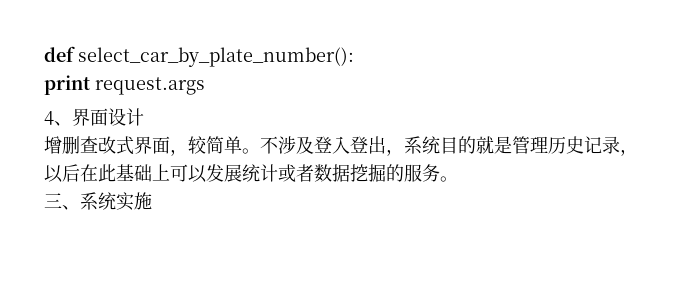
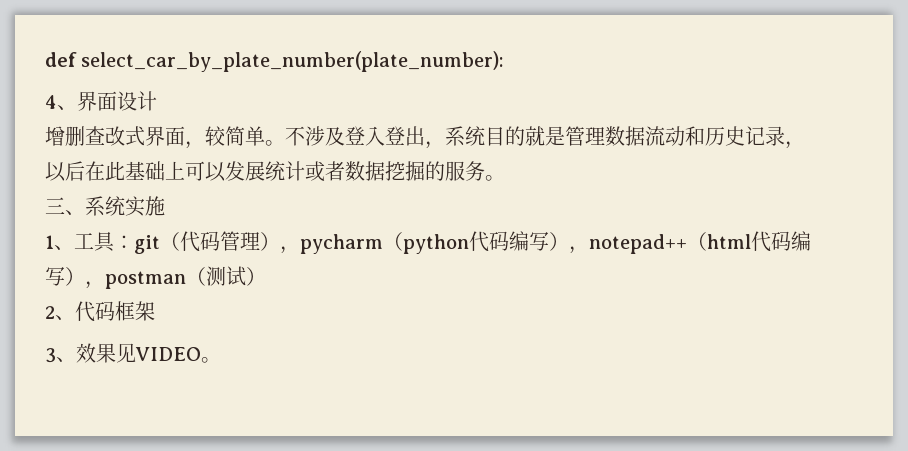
[78,47,354,67] [44,75,205,95] select_car_by_plate_number(): // print request.args -> [81,51,504,72] select_car_by_plate_number(plate_number):
(548, 144) none -> [605,126,705,146] 数据流动和
(152, 201) none -> [45,231,811,254] [45,266,266,289] [45,301,155,322] [45,343,221,363] // 1、工具：git（代码管理），pycharm（python代码编写），notepad++（html代码编写），postman（测试） // 2、代码框架 // 3、效果见VIDEO。

